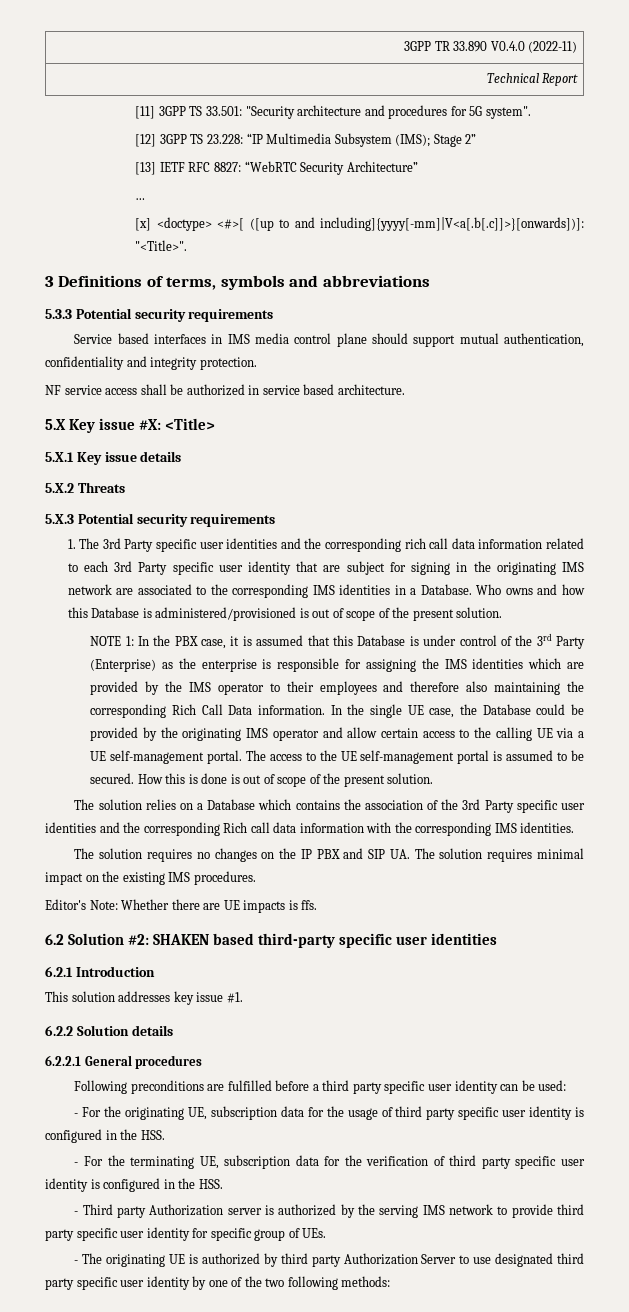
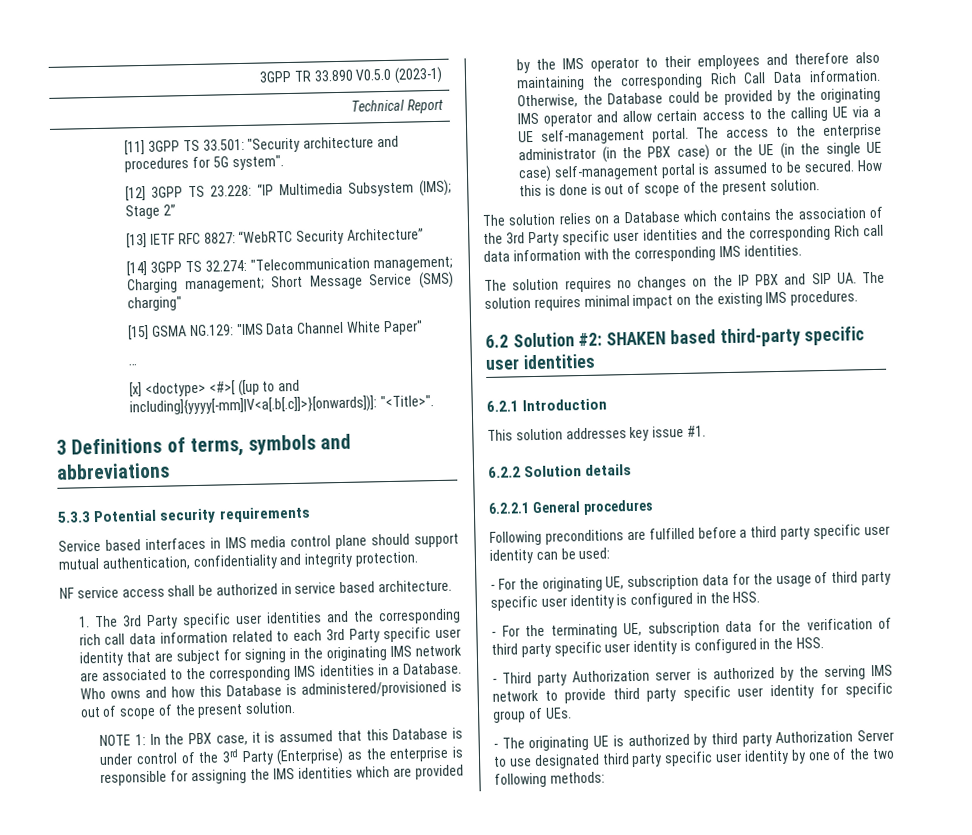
[490,41,578,53] V0.4.0 (2022-11) -> [355,66,444,84] V0.5.0 (2023-1)
(418, 166) none -> [126,256,454,277] [127,271,454,294] [127,296,183,312] [128,320,423,341] // [14] 3GPP TS 32.274: "Telecommunication management; Charging management; Short Message Service (SMS) charging" // [15] GSMA NG.129: "IMS Data Channel White Paper"
[45,418,216,433] [45,451,182,465] [45,482,125,493] [45,513,276,527] // 5.X Key issue #X: <Title> // 5.X.1 Key issue details // 5.X.2 Threats // 5.X.3 Potential security requirements -> (453, 586) none
[330,704,455,718] In the single UE case, -> [517,94,579,109] Otherwise,
[340,751,357,761] UE -> [823,123,882,139] [518,141,882,163] [518,165,553,183] enterprise administrator (in the PBX case) or the UE (in the single UE case)
[45,899,318,913] // Editor's Note: Whether there are UE impacts is ffs. -> (859, 298) none

